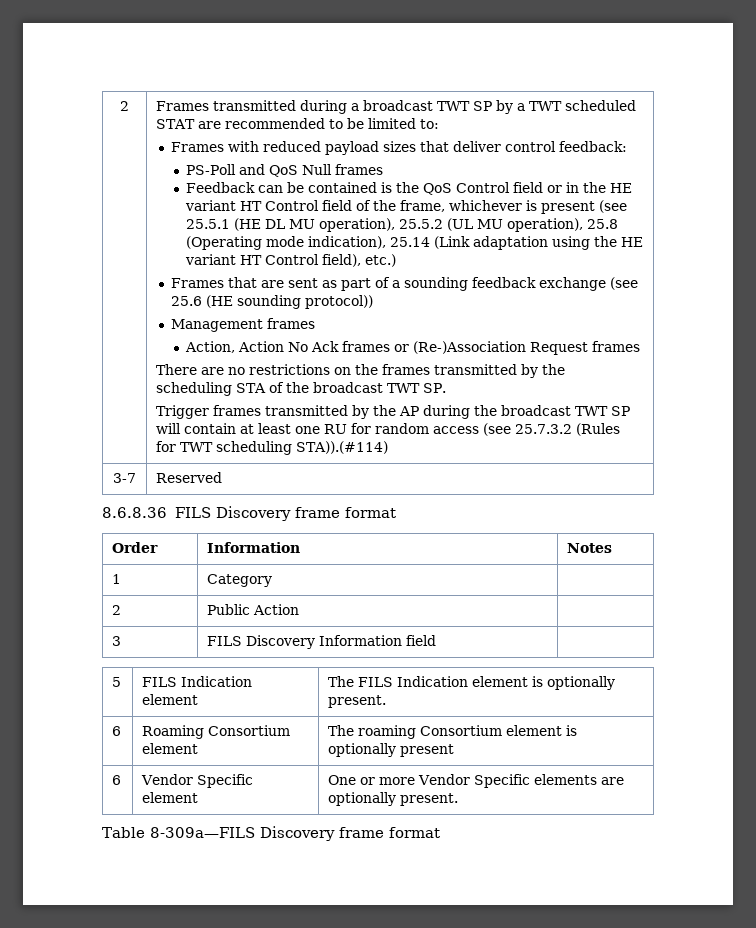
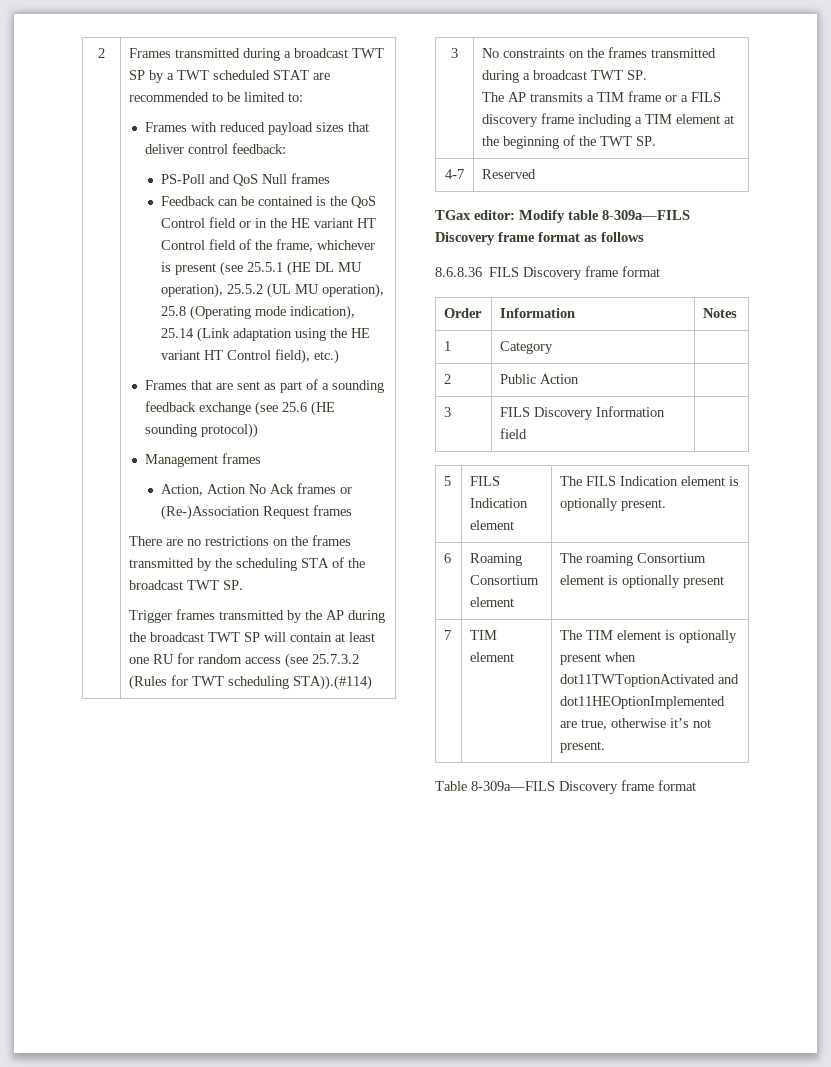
[113,473,136,483] [156,472,223,483] 3-7 | Reserved -> [451,48,458,58] [482,47,717,58] [482,70,648,83] [482,91,722,102] [482,113,735,127] [482,135,657,149] [445,169,464,179] [482,169,537,179] [435,210,690,223] [435,232,644,245] 3 | No constraints on the frames transmitted during a broadcast TWT SP. // The AP transmits a TIM frame or a FILS discovery frame including a TIM element at the beginning of the TWT SP. // 4-7 | Reserved // TGax editor: Modify table 8-309a—FILS Discovery frame format as follows
[112,775,122,785] [141,774,254,788] [142,792,199,803] [328,774,625,788] [328,792,397,806] 6 | Vendor Specific element | One or more Vendor Specific elements are optionally -> [444,630,452,640] [470,630,498,640] [470,652,515,662] [560,630,738,643] [560,652,637,665] [560,674,740,687] [560,696,726,709] [560,718,712,730] 7 | TIM element | The TIM element is optionally present when dot11TWToptionActivated and dot11HEOptionImplemented are true, otherwise it’s not

